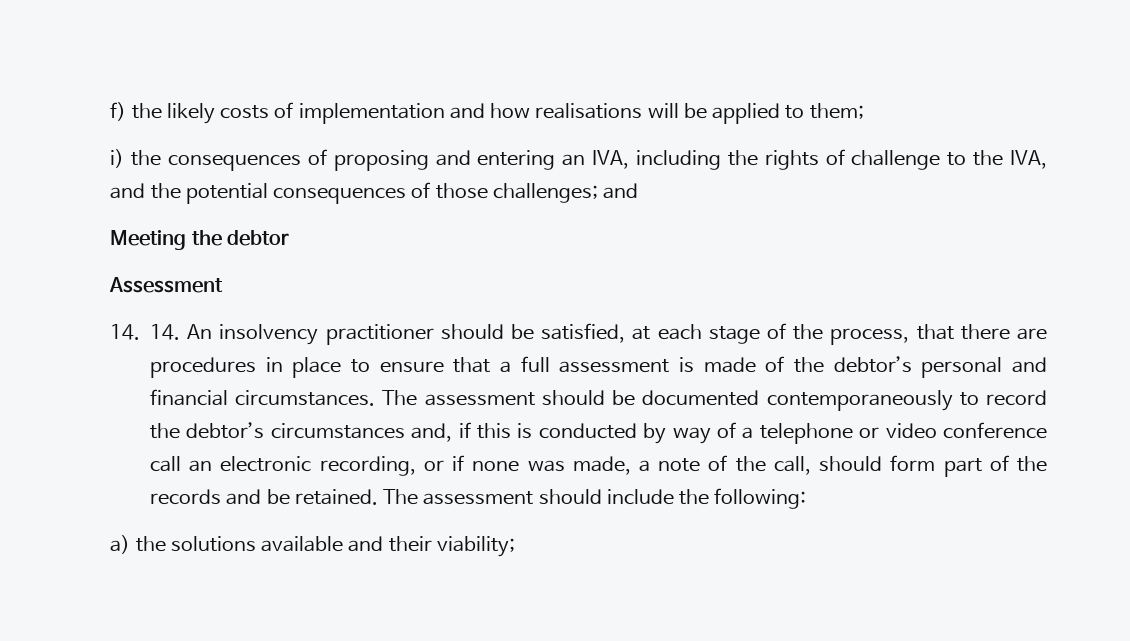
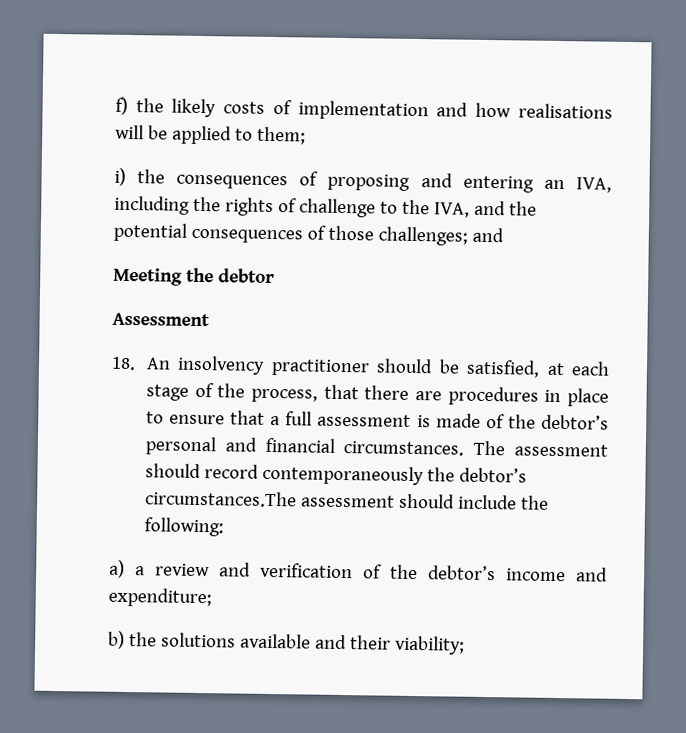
[110,324,181,340] 14. 14. -> [110,356,136,371] 18.
[612,390,1048,411] [150,422,1047,444] [150,455,1047,477] [150,489,419,505] be documented contemporaneously to record the debtor’s circumstances and, if this is conducted by way of a telephone or video conference call an electronic recording, or if none was made, a note of the call, should form part of the records and be retained. The -> [203,464,527,486] [144,490,297,508] record contemporaneously the debtor’s circumstances.The
(131, 544) none -> [134,562,608,582] [107,587,212,608] [107,630,125,649] a review and verification of the debtor’s income and expenditure; // b)

